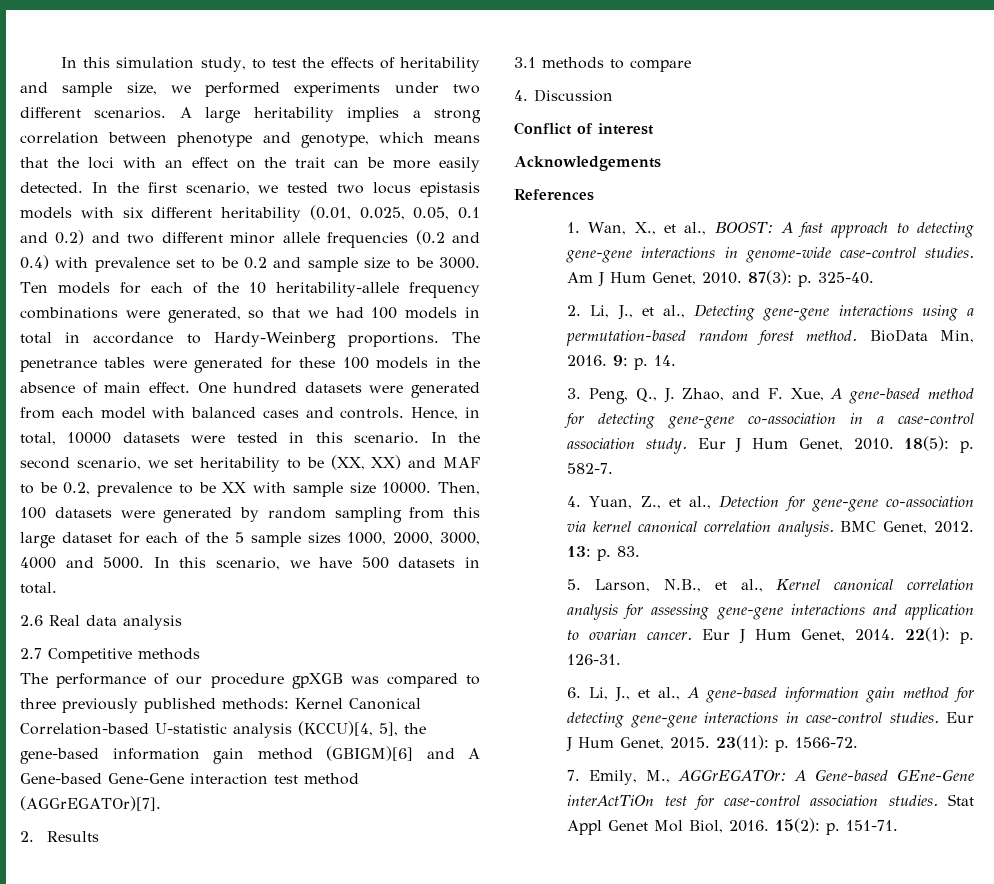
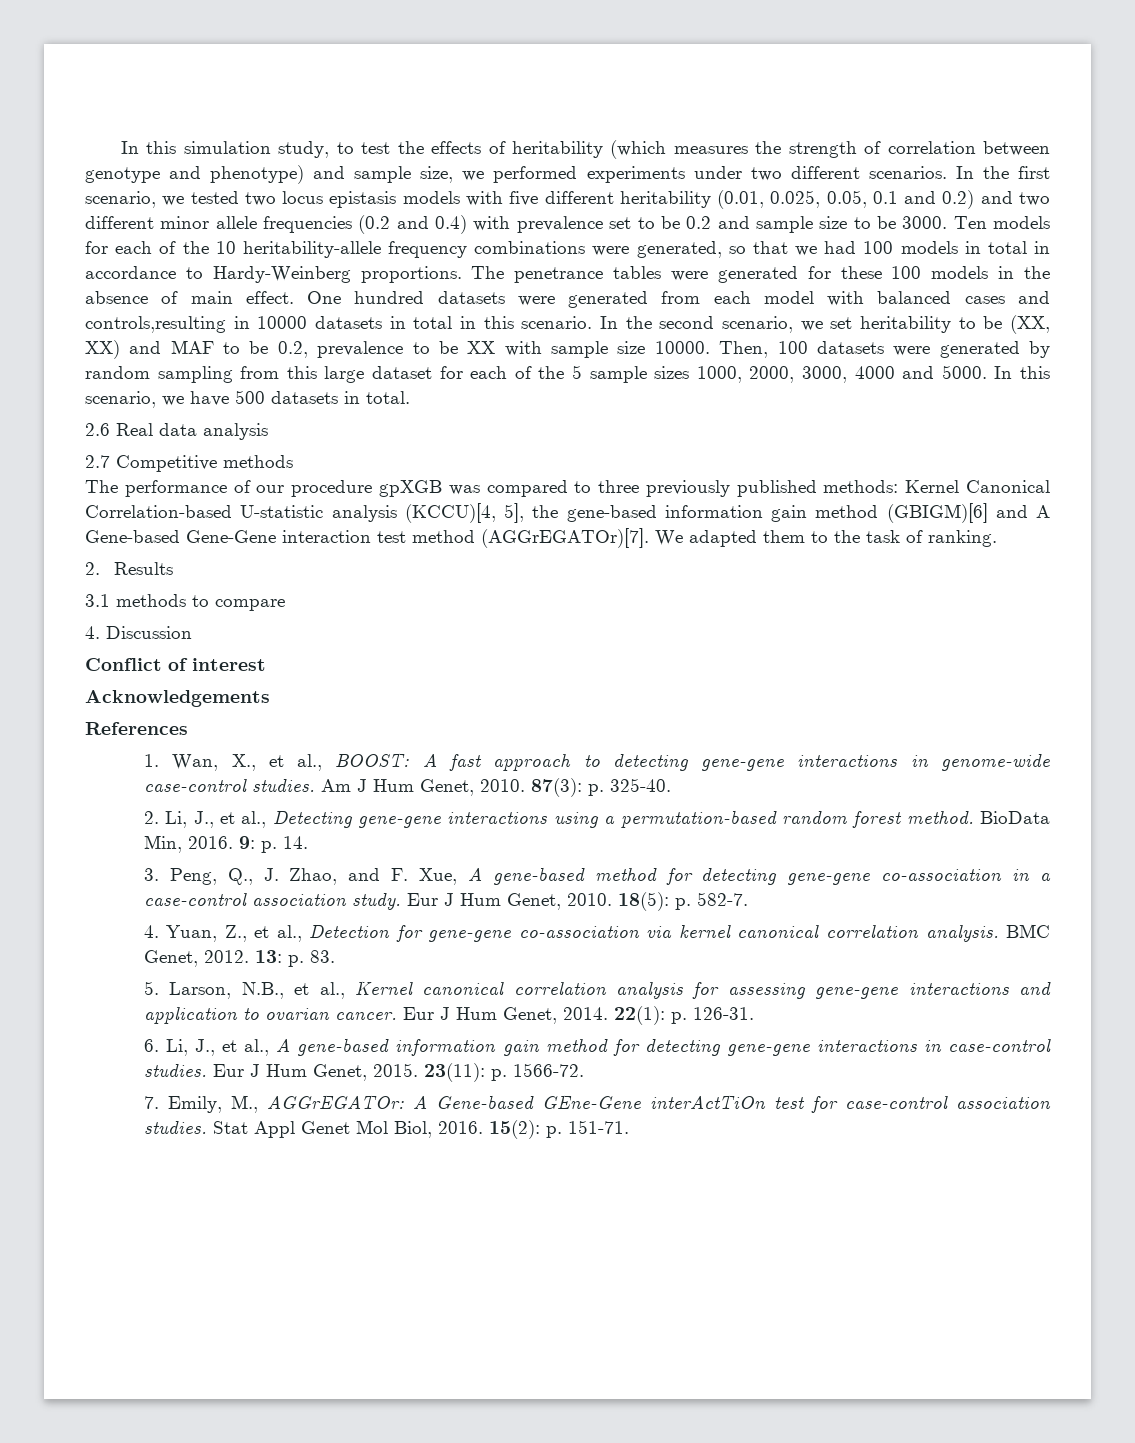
(480, 64) none -> [610,140,1050,159] [85,165,305,184] (which measures the strength of correlation between genotype and phenotype)
[179,107,481,123] [20,132,481,148] [20,157,481,172] [20,182,83,193] A large heritability implies a strong correlation between phenotype and genotype, which means that the loci with an effect on the trait can be more easily detected. -> (947, 172) none
[122,207,144,218] six -> [509,191,539,206] five
[340,407,480,420] [20,432,278,445] controls. Hence, in total, 10000 datasets were tested -> [85,316,453,333] controls,resulting in 10000 datasets in total
(161, 803) none -> [655,530,997,547] We adapted them to the task of ranking.

